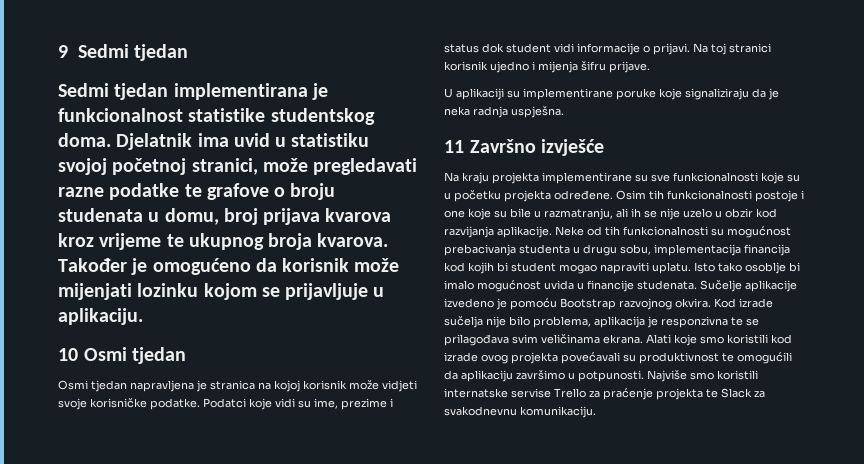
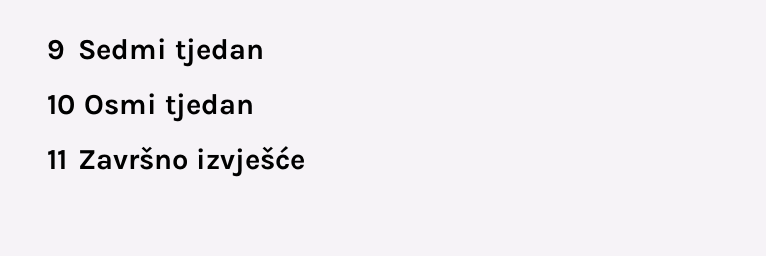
[58,83,328,100] [58,108,375,125] [58,133,370,150] [58,158,418,175] [58,183,336,200] [58,208,392,225] [58,233,389,250] [58,258,400,275] [58,283,385,300] [58,308,143,325] [58,347,186,364] [58,380,417,392] [58,398,393,410] [444,43,771,55] [444,61,650,73] [444,88,779,100] [444,106,564,118] [444,139,604,156] [444,172,800,184] [444,190,804,202] [444,208,777,220] [444,226,791,238] [444,244,790,256] [444,262,800,274] [444,280,797,292] [444,298,773,310] [444,316,759,328] [444,334,792,346] [444,352,792,364] [444,370,758,382] [444,388,765,400] [444,406,596,418] Sedmi tjedan implementirana je funkcionalnost statistike studentskog doma. Djelatnik ima uvid u statistiku svojoj početnoj stranici, može pregledavati razne podatke te grafove o broju studenata u domu, broj prijava kvarova kroz vrijeme te ukupnog broja kvarova. Također je omogućeno da korisnik može mijenjati lozinku kojom se prijavljuje u aplikaciju. // 10 Osmi tjedan // Osmi tjedan napravljena je stranica na kojoj korisnik može vidjeti svoje korisničke podatke. Podatci koje vidi su ime, prezime i status dok student vidi informacije o prijavi. Na toj stranici korisnik ujedno i mijenja šifru prijave. // U aplikaciji su implementirane poruke koje signaliziraju da je neka radnja uspješna. // 11 Završno izvješće // Na kraju projekta implementirane su sve funkcionalnosti koje su u početku projekta određene. Osim tih funkcionalnosti postoje i one koje su bile u razmatranju, ali ih se nije uzelo u obzir kod razvijanja aplikacije. Neke od tih funkcionalnosti su mogućnost prebacivanja studenta u drugu sobu, implementacija financija kod kojih bi student mogao napraviti uplatu. Isto tako osoblje bi imalo mogućnost uvida u financije studenata. Sučelje aplikacije izvedeno je pomoću Bootstrap razvojnog okvira. Kod izrade sučelja nije bilo problema, aplikacija je responzivna te se prilagođava svim veličinama ekrana. Alati koje smo koristili kod izrade ovog projekta povećavali su produktivnost te omogućili da aplikaciju završimo u potpunosti. Najviše smo koristili internatske servise Trello za praćenje projekta te Slack za svakodnevnu komunikaciju. -> [47,93,255,122] [47,146,305,177] 10 Osmi tjedan // 11 Završno izvješće

